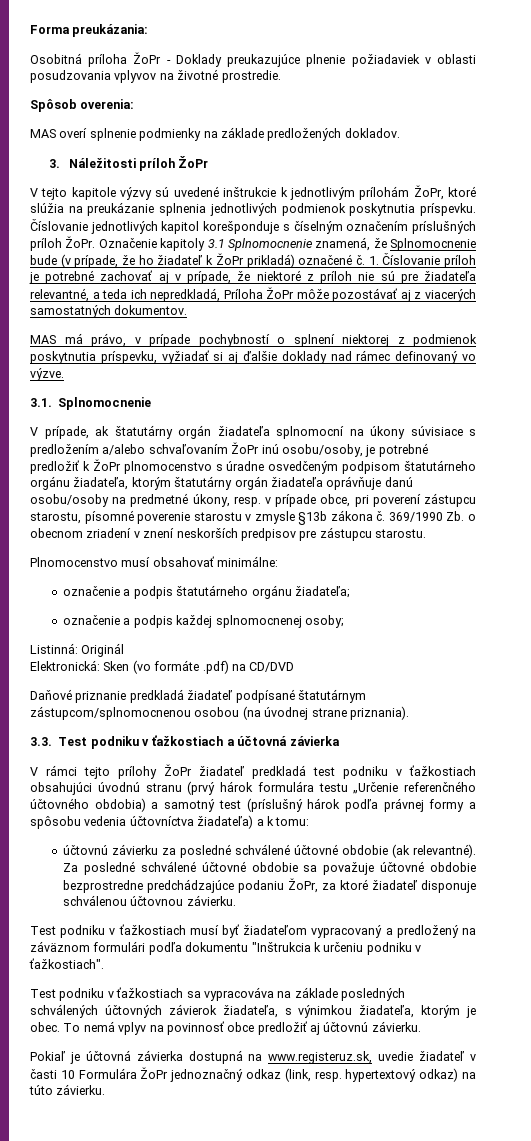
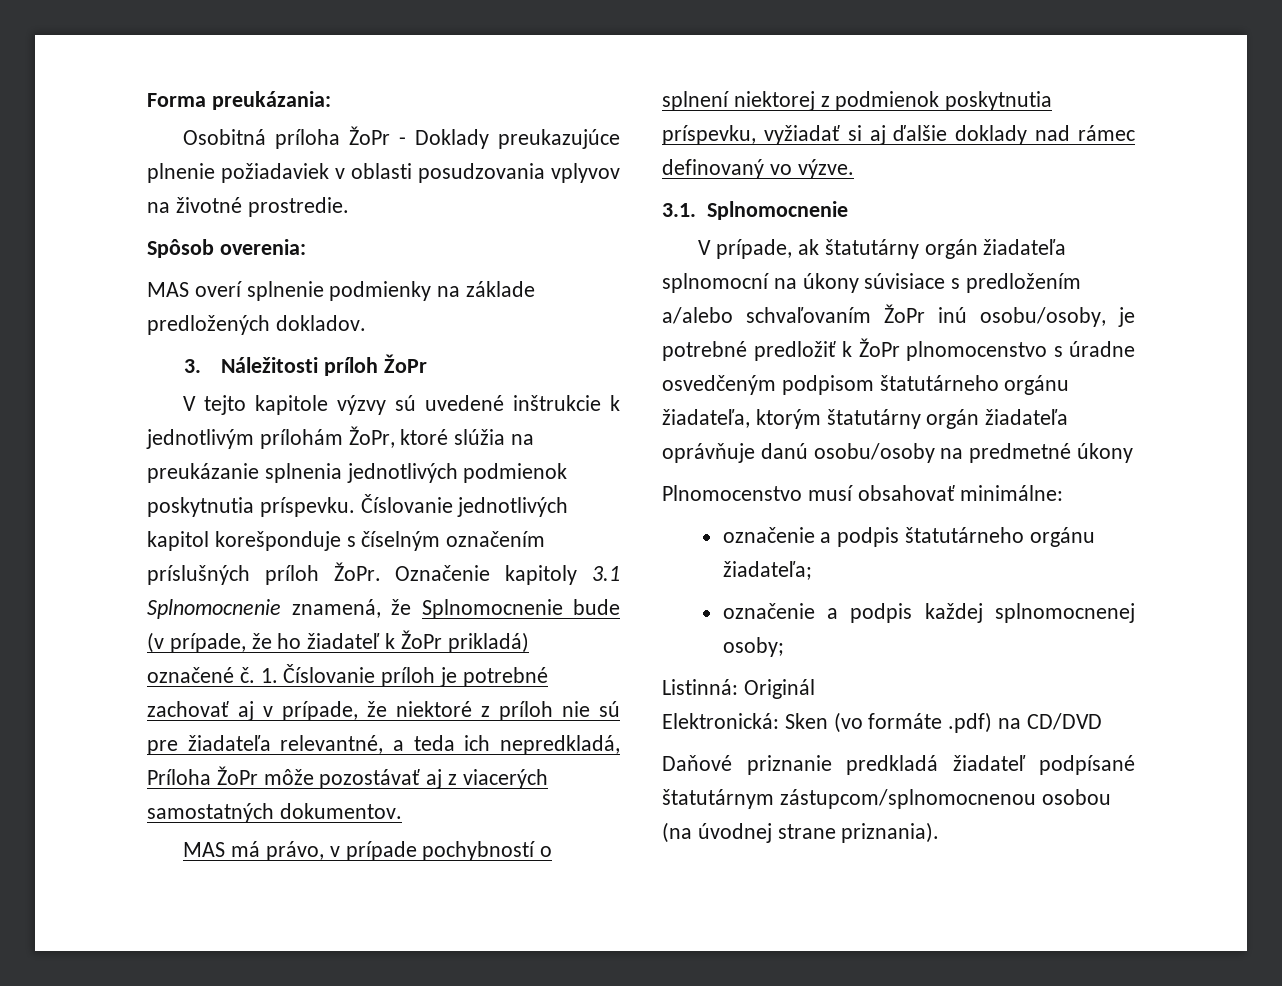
[192,493,476,507] [30,510,477,525] [30,527,426,541] úkony, resp. v prípade obce, pri poverení zástupcu starostu, písomné poverenie starostu v zmysle §13b zákona č. 369/1990 Zb. o obecnom zriadení v znení neskorších predpisov pre zástupcu starostu. -> [1077,443,1134,463] úkony
[30,735,340,749] [30,764,476,779] [30,781,476,795] [30,798,476,812] [30,815,310,829] [63,844,477,858] [63,861,477,875] [63,878,477,893] [63,895,236,906] [30,924,476,938] [30,941,421,955] [29,958,104,969] [30,987,405,1001] [30,1004,476,1018] [30,1021,421,1035] [30,1050,477,1064] [30,1067,477,1082] [29,1084,106,1095] // 3.3. Test podniku v ťažkostiach a účtovná závierka // V rámci tejto prílohy ŽoPr žiadateľ predkladá test podniku v ťažkostiach obsahujúci úvodnú stranu (prvý hárok formulára testu „Určenie referenčného účtovného obdobia) a samotný test (príslušný hárok podľa právnej formy a spôsobu vedenia účtovníctva žiadateľa) a k tomu: // účtovnú závierku za posledné schválené účtovné obdobie (ak relevantné). Za posledné schválené účtovné obdobie sa považuje účtovné obdobie bezprostredne predchádzajúce podaniu ŽoPr, za ktoré žiadateľ disponuje schválenou účtovnou závierku. // Test podniku v ťažkostiach musí byť žiadateľom vypracovaný a predložený na záväznom formulári podľa dokumentu "Inštrukcia k určeniu podniku v ťažkostiach". // Test podniku v ťažkostiach sa vypracováva na základe posledných schválených účtovných závierok žiadateľa, s výnimkou žiadateľa, ktorým je obec. To nemá vplyv na povinnosť obce predložiť aj účtovnú závierku. // Pokiaľ je účtovná závierka dostupná na www.registeruz.sk, uvedie žiadateľ v časti 10 Formulára ŽoPr jednoznačný odkaz (link, resp. hypertextový odkaz) na túto závierku. -> (940, 832) none

